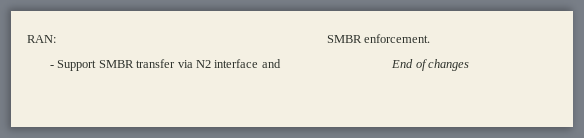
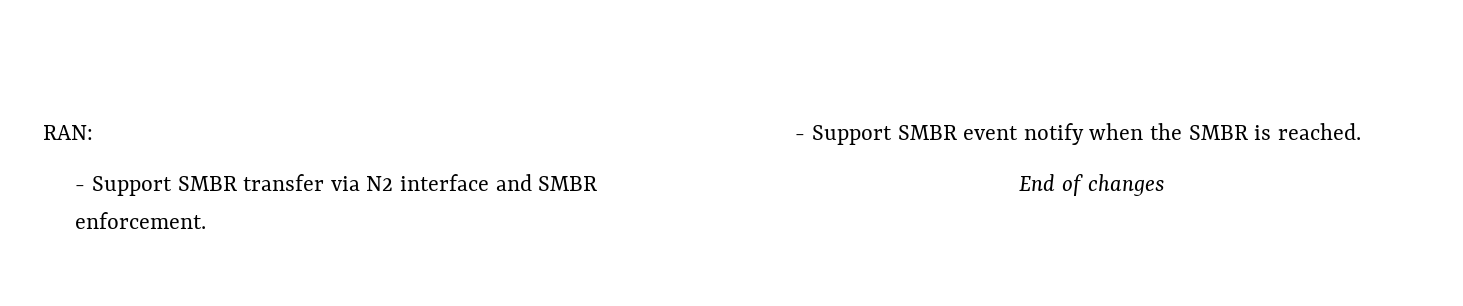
(431, 38) none -> [795,123,1361,145] // - Support SMBR event notify when the SMBR is reached.

